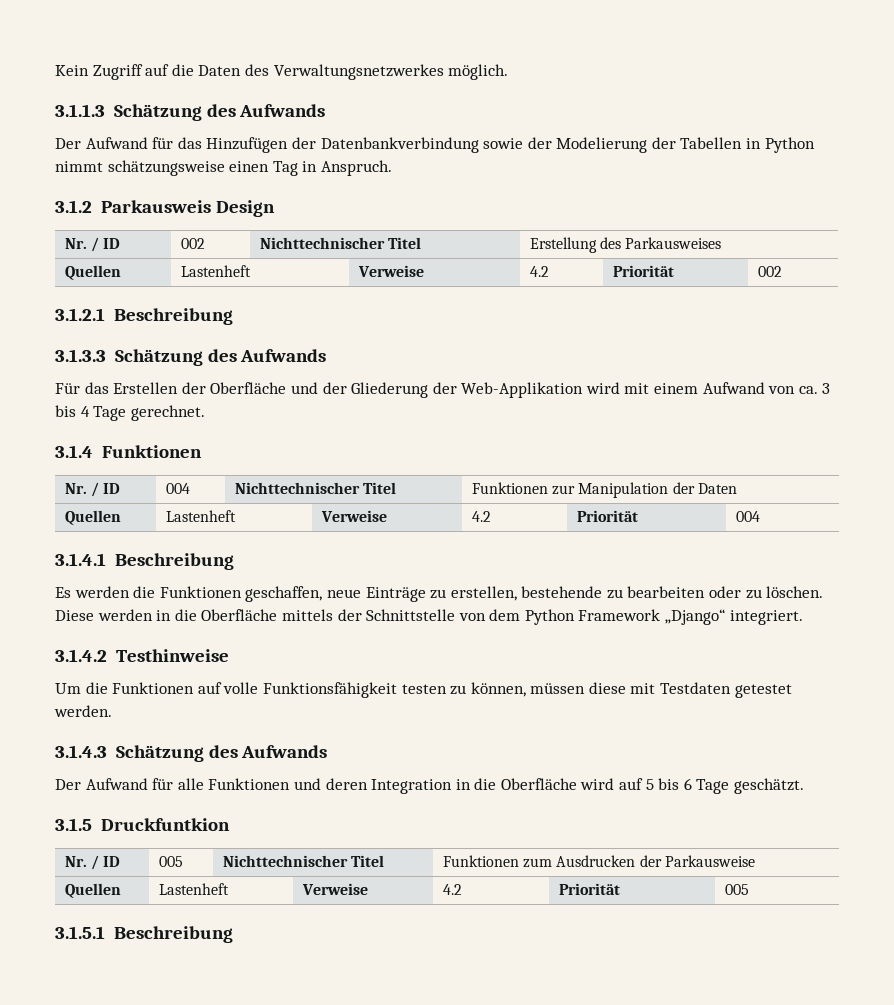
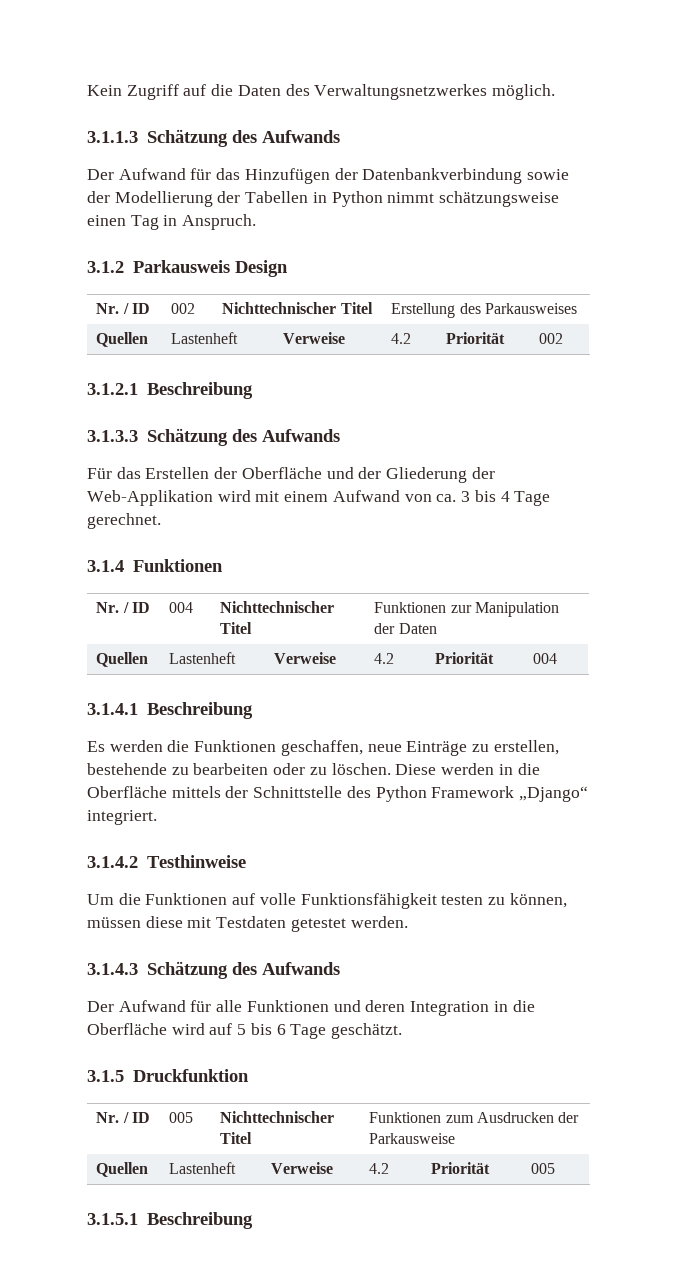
[556,137,648,153] Modelierung -> [114,191,213,207] Modellierung
[458,609,521,621] von dem -> [346,786,371,798] des
[100,818,230,831] Druckfuntkion -> [132,1069,249,1082] Druckfunktion

